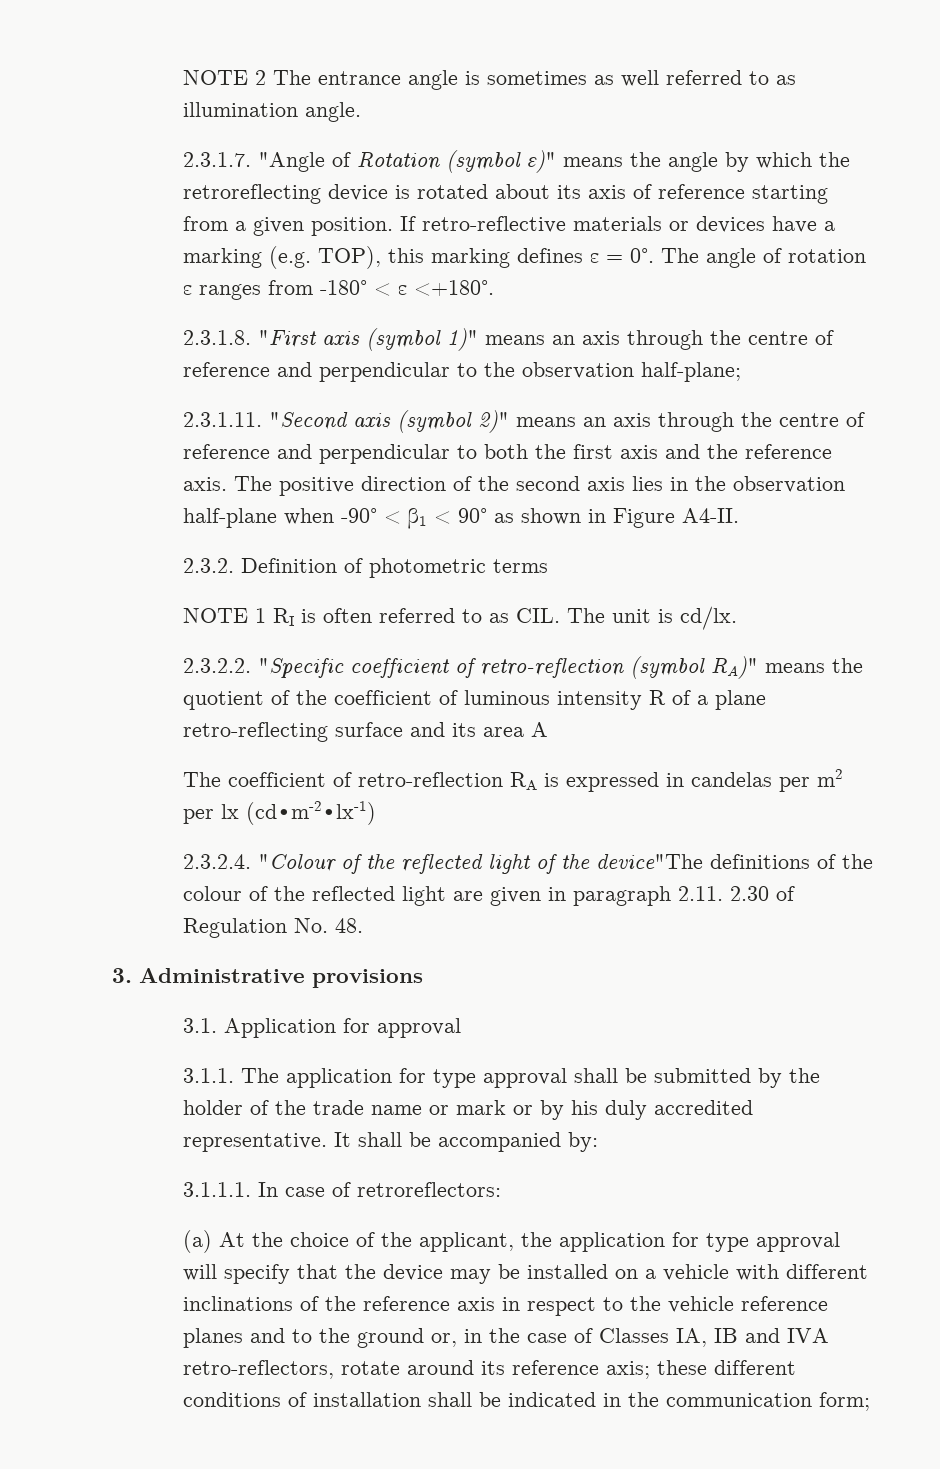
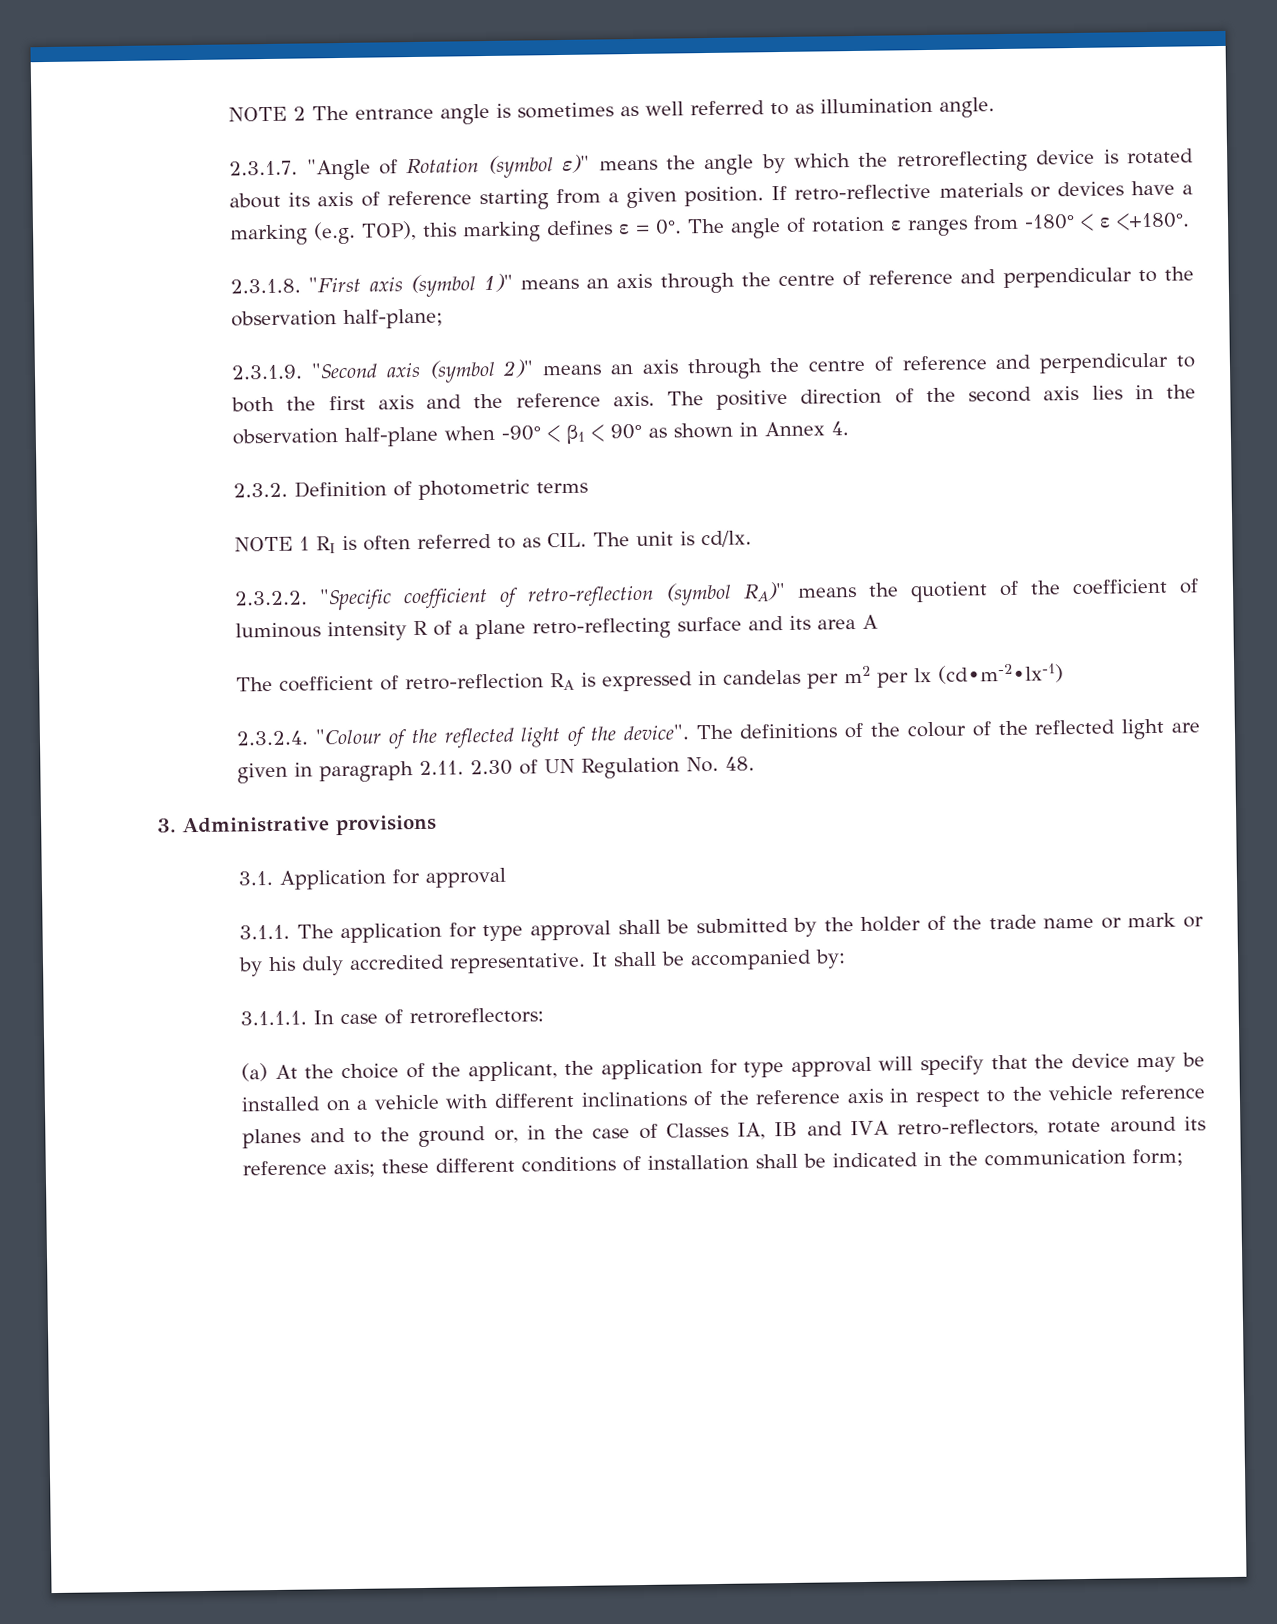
[182,412,262,427] 2.3.1.11. -> [231,364,304,380] 2.3.1.9.
[612,508,739,528] Figure A4-II. -> [764,421,850,437] Annex 4.
[595,854,703,869] device"The -> [622,724,734,741] device". The
(795, 893) none -> [544,758,576,774] UN

